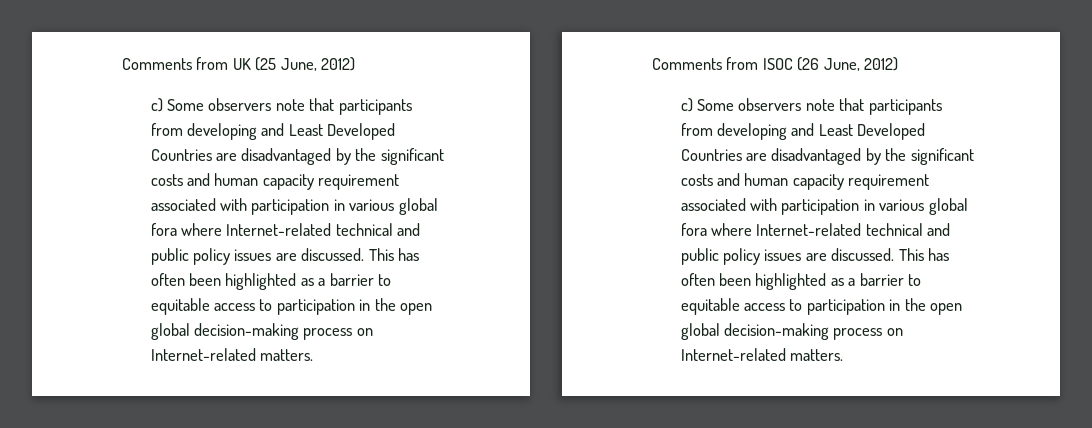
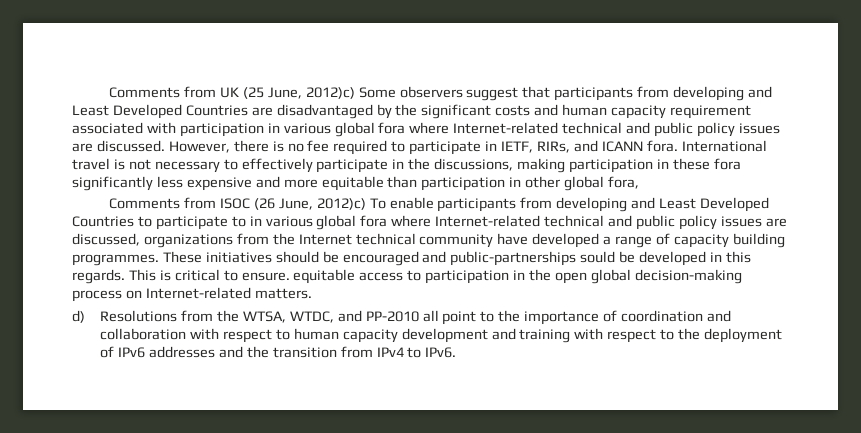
[321,57,356,71] [150,98,305,112] 2012) // c) Some observers note -> [305,86,519,101] 2012)c) Some observers suggest
[368,248,420,261] [150,273,392,290] This has often been highlighted as a barrier to -> [168,140,767,155] [72,158,741,173] [72,176,640,191] [109,197,769,212] [72,215,787,230] [72,233,785,248] [72,251,751,266] [72,269,290,284] However, there is no fee required to participate in IETF, RIRs, and ICANN fora. International travel is not necessary to effectively participate in the discussions, making participation in these fora significantly less expensive and more equitable than participation in other global fora, // Comments from ISOC (26 June, 2012)c) To enable participants from developing and Least Developed Countries to participate to in various global fora where Internet-related technical and public policy issues are discussed, organizations from the Internet technical community have developed a range of capacity building programmes. These initiatives should be encouraged and public-partnerships sould be developed in this regards. This is critical to ensure.
[652,57,899,71] [680,98,942,115] [680,123,926,140] [680,148,974,165] [680,173,930,190] [680,198,968,215] [680,223,951,236] [680,248,950,265] [680,273,922,290] [680,298,963,315] [680,323,903,340] [680,348,843,361] Comments from ISOC (26 June, 2012) // c) Some observers note that participants from developing and Least Developed Countries are disadvantaged by the significant costs and human capacity requirement associated with participation in various global fora where Internet-related technical and public policy issues are discussed. This has often been highlighted as a barrier to equitable access to participation in the open global decision-making process on Internet-related matters. -> [72,310,731,325] [100,328,783,343] [100,346,457,358] d) Resolutions from the WTSA, WTDC, and PP-2010 all point to the importance of coordination and collaboration with respect to human capacity development and training with respect to the deployment of IPv6 addresses and the transition from IPv4 to IPv6.

